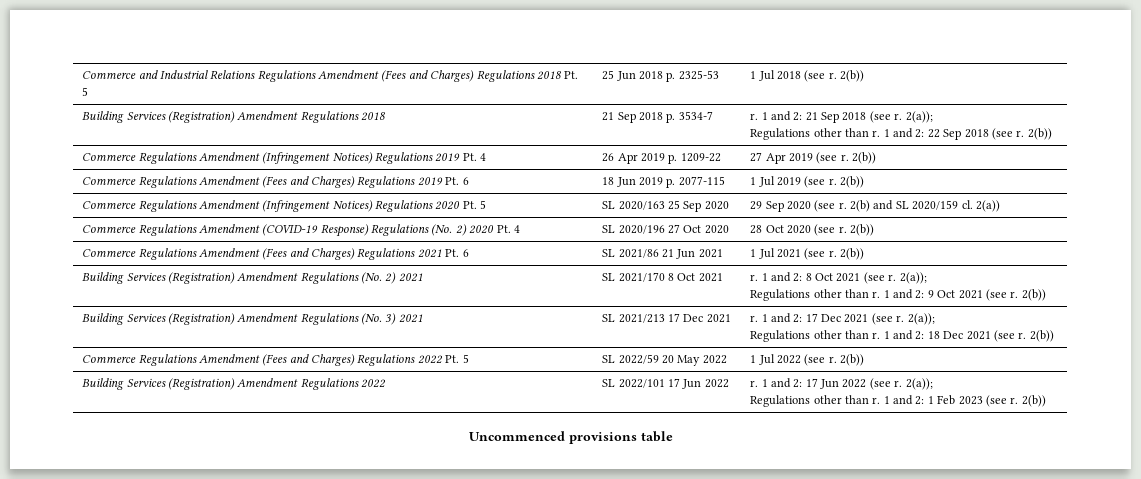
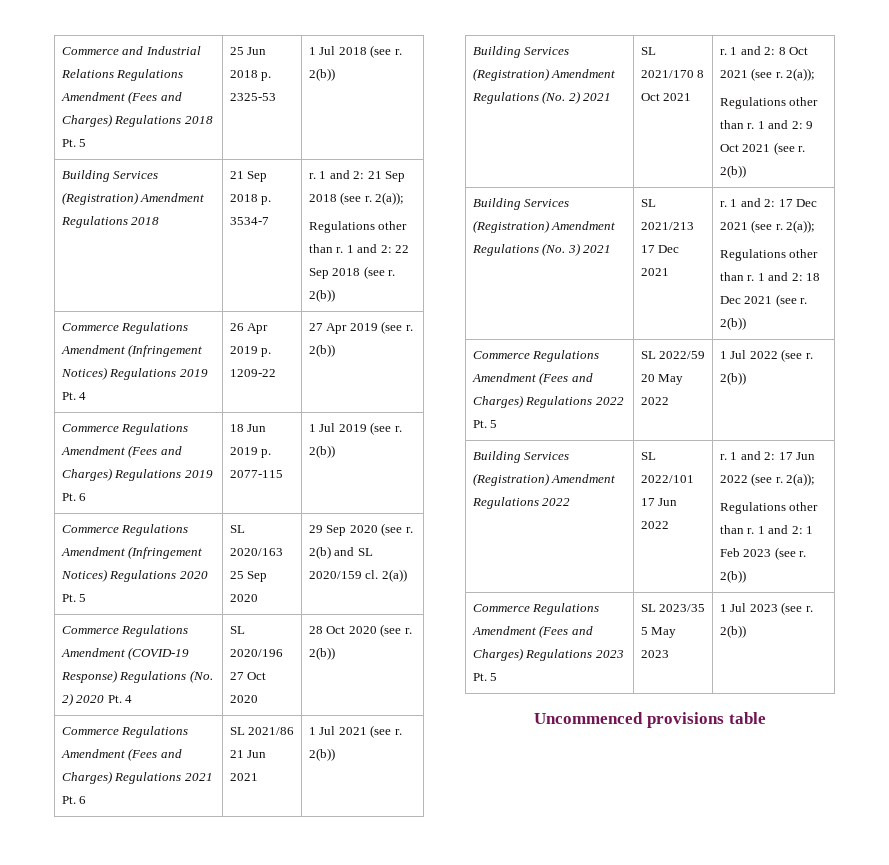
(1046, 401) none -> [472,603,600,615] [471,625,593,638] [472,648,624,661] [472,673,498,681] [640,604,706,612] [640,627,677,638] [640,650,669,658] [719,602,813,615] [719,625,746,638] // Commerce Regulations Amendment (Fees and Charges) Regulations 2023 Pt. 5 | SL 2023/35 5 May 2023 | 1 Jul 2023 (see r. 2(b))

